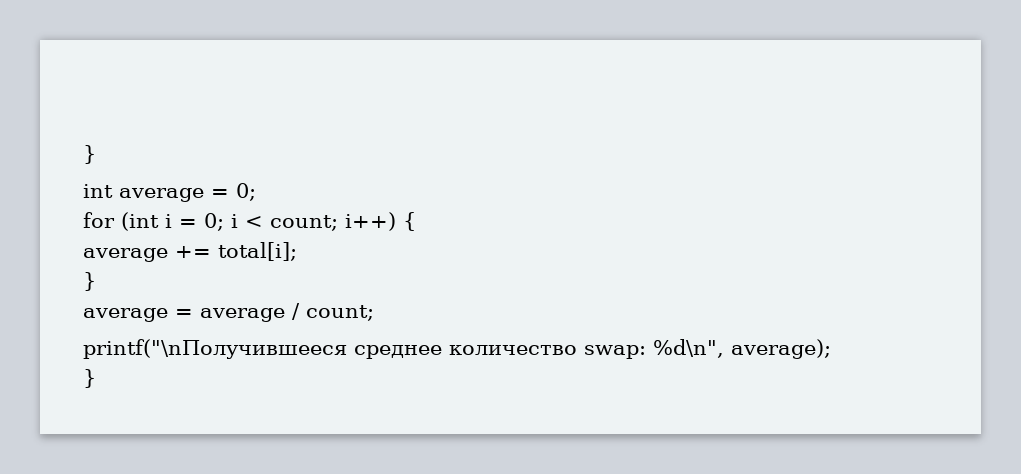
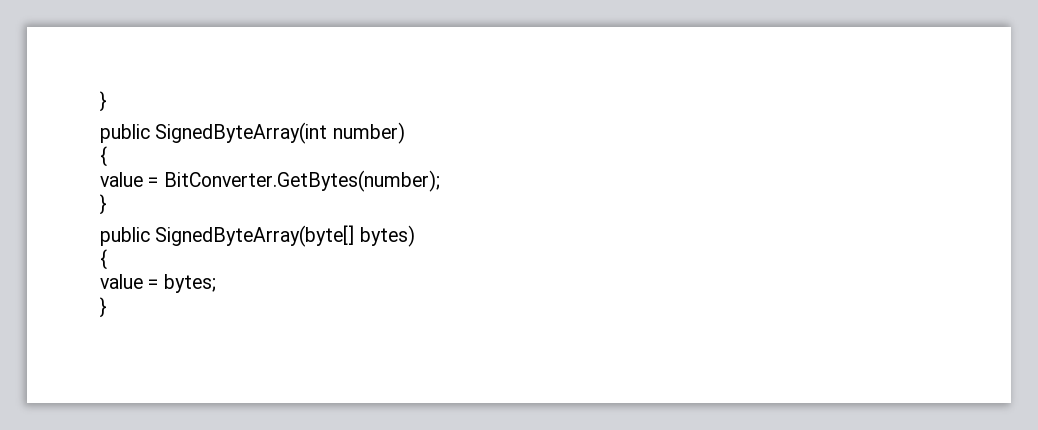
[83,145,96,164] [83,183,256,202] [83,212,416,231] [83,242,297,262] [83,272,96,291] [83,303,374,322] [83,339,831,359] } // int average = 0; // for (int i = 0; i < count; i++) { // average += total[i]; // } // average = average / count; // printf("\nПолучившееся среднее количество swap: %d\n", average); -> [100,91,107,112] [100,122,405,144] [100,146,107,167] [100,170,440,192] [100,194,107,215] [100,225,415,247] [100,249,107,270] [100,274,216,293] } // public SignedByteArray(int number) // { // value = BitConverter.GetBytes(number); // } // public SignedByteArray(byte[] bytes) // { // value = bytes;

